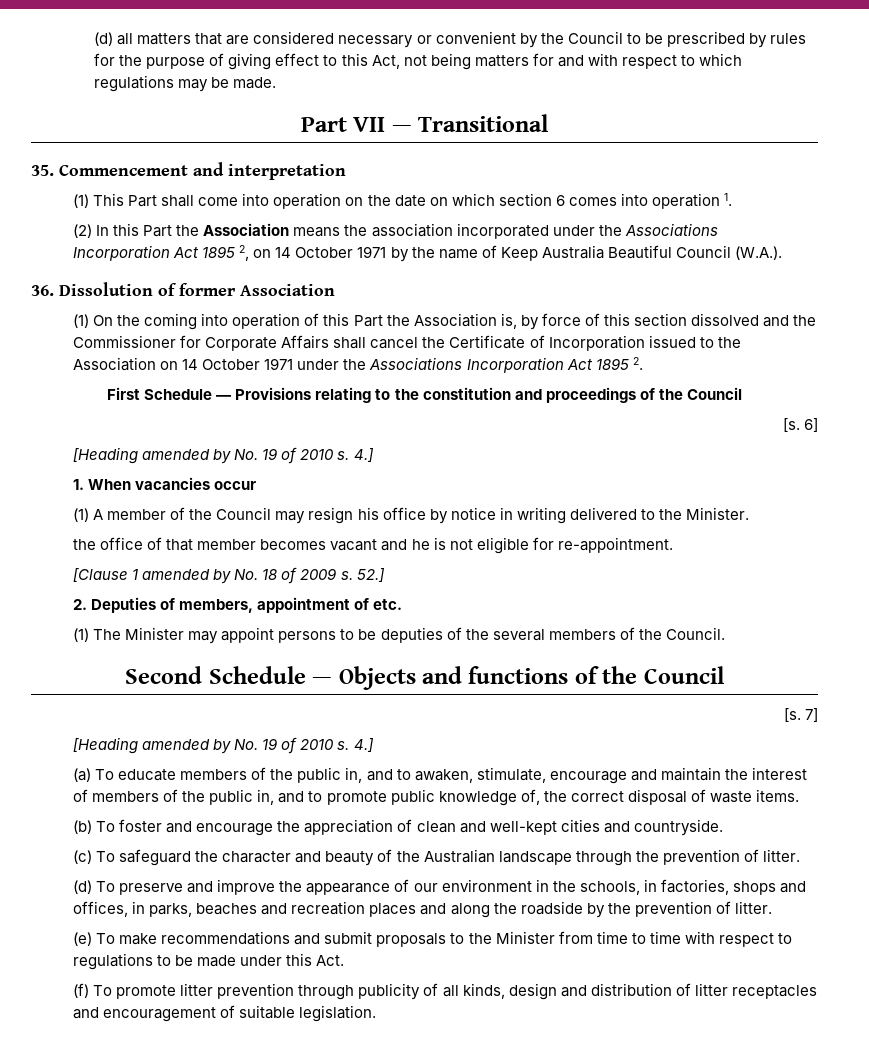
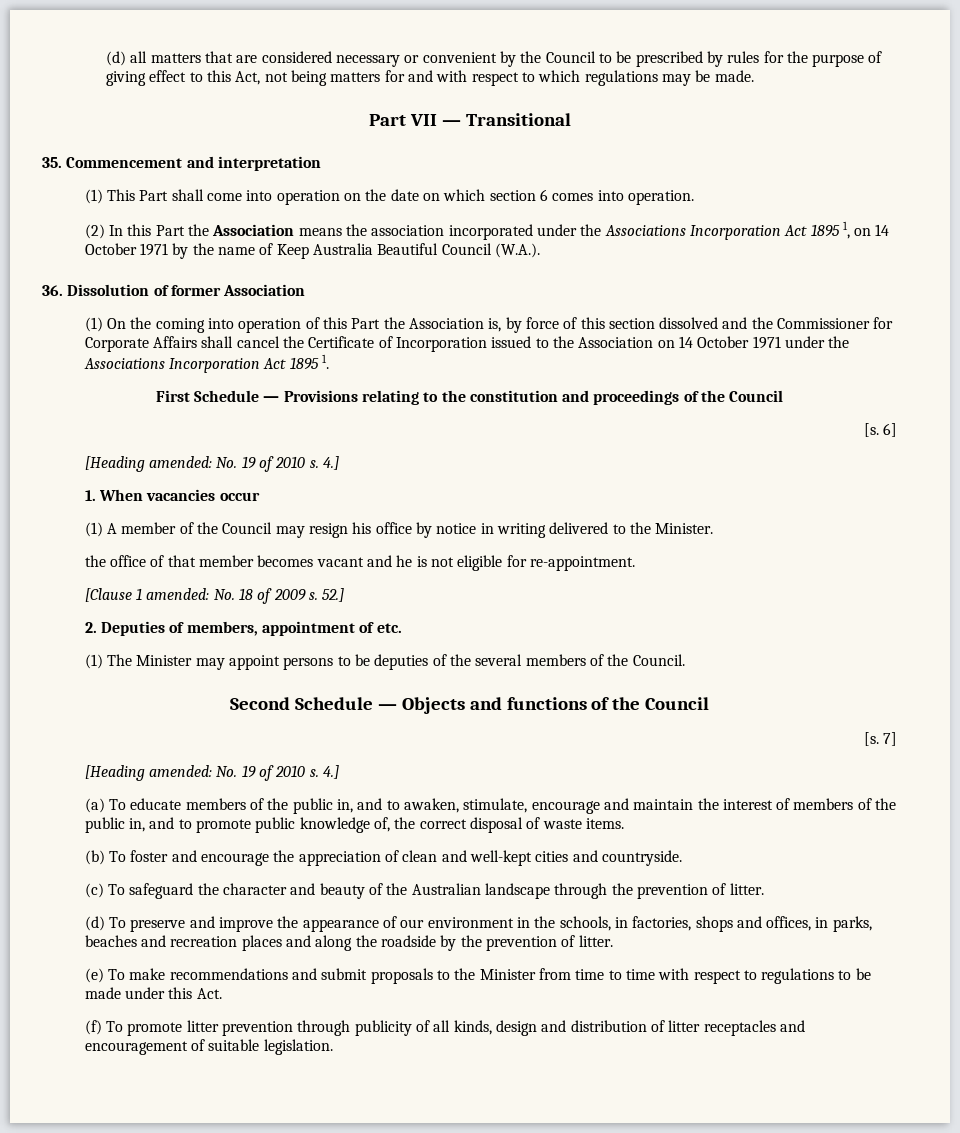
[651,193,732,209] operation 1. -> [627,190,694,205] operation.
[239,245,250,261] 2, -> [842,221,850,239] 1,
[632,357,643,370] 2. -> [322,354,330,369] 1.
[142,449,232,464] amended by -> [149,456,213,468] amended:
[142,569,232,584] amended by -> [146,588,210,600] amended:
[142,739,232,754] amended by -> [149,765,213,777] amended:

